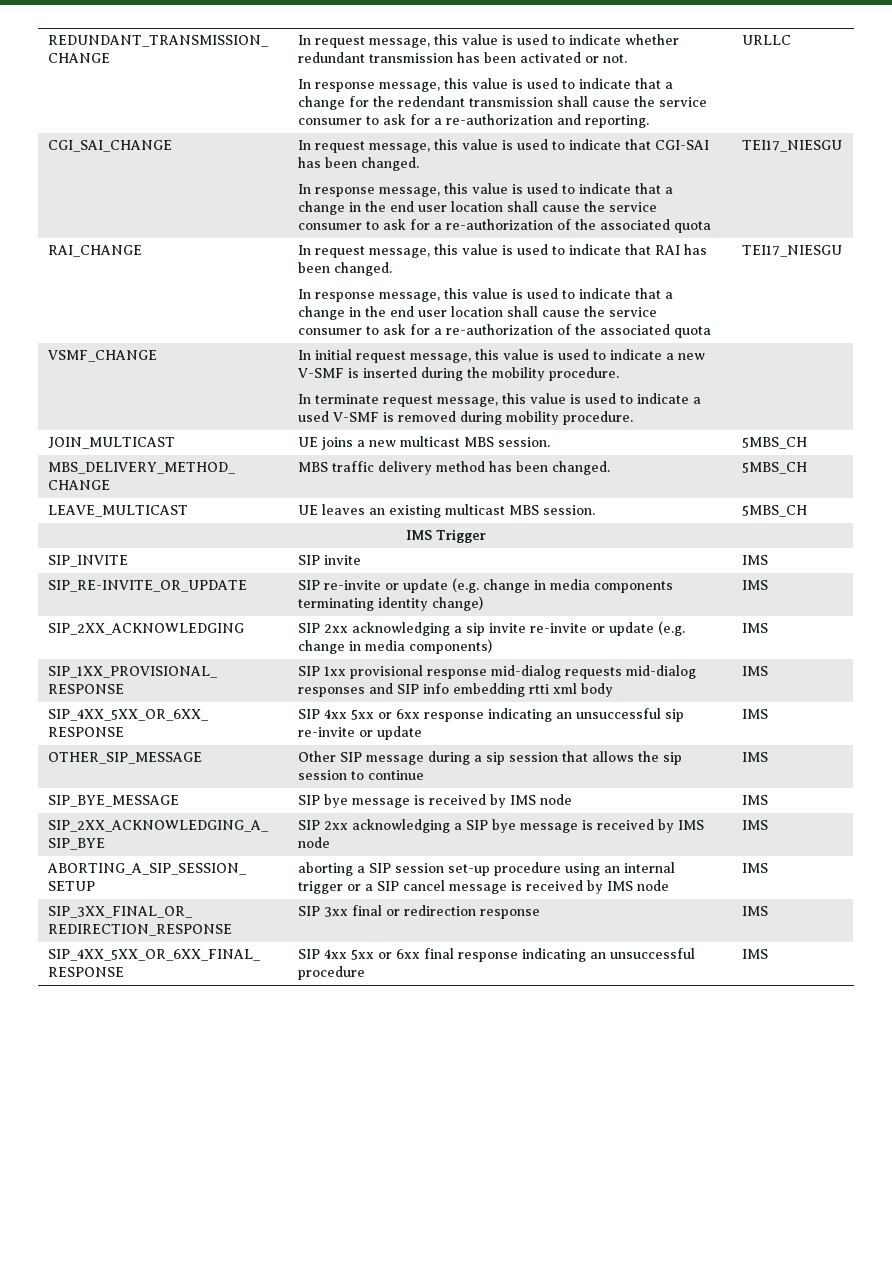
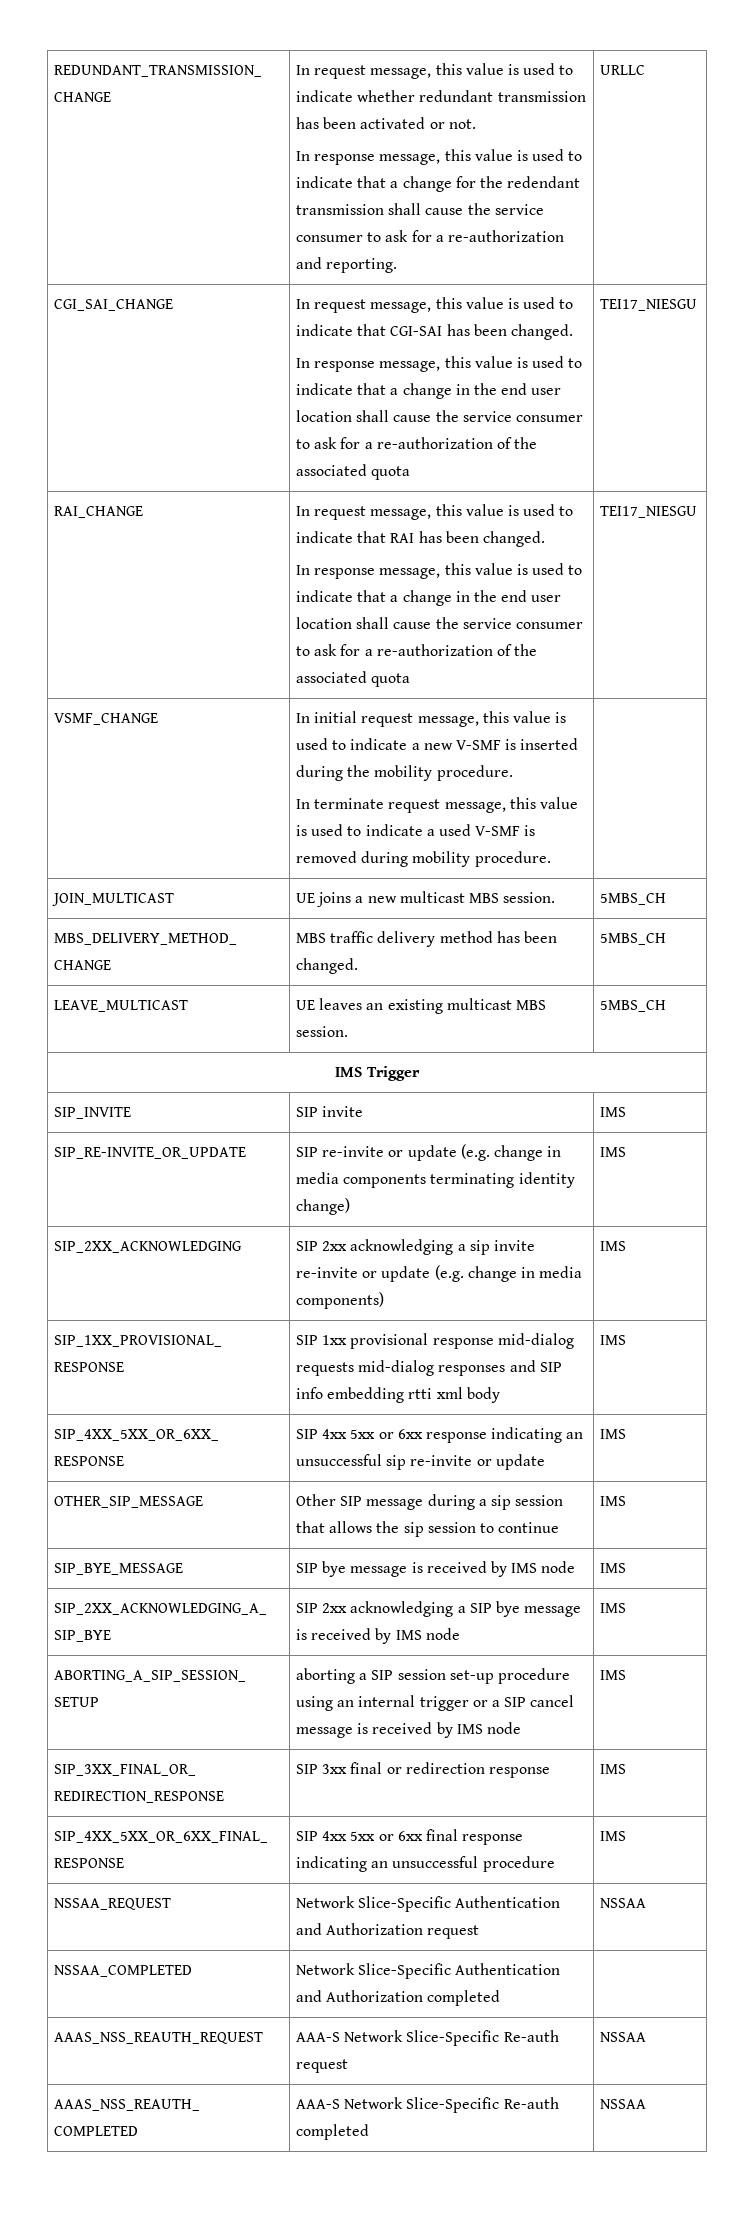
(768, 954) none -> [54,1898,172,1910] [296,1896,561,1912] [296,1923,480,1939] [600,1898,647,1908] [54,1965,193,1977] [296,1963,561,1979] [296,1990,501,2006] [54,2032,264,2044] [296,2030,559,2046] [296,2059,349,2073] [600,2032,647,2042] [54,2099,201,2111] [54,2126,139,2136] [296,2097,559,2113] [296,2124,370,2140] [600,2099,647,2109] // NSSAA_REQUEST | Network Slice-Specific Authentication and Authorization request | NSSAA // NSSAA_COMPLETED | Network Slice-Specific Authentication and Authorization completed | // AAAS_NSS_REAUTH_REQUEST | AAA-S Network Slice-Specific Re-auth request | NSSAA // AAAS_NSS_REAUTH_ COMPLETED | AAA-S Network Slice-Specific Re-auth completed | NSSAA

